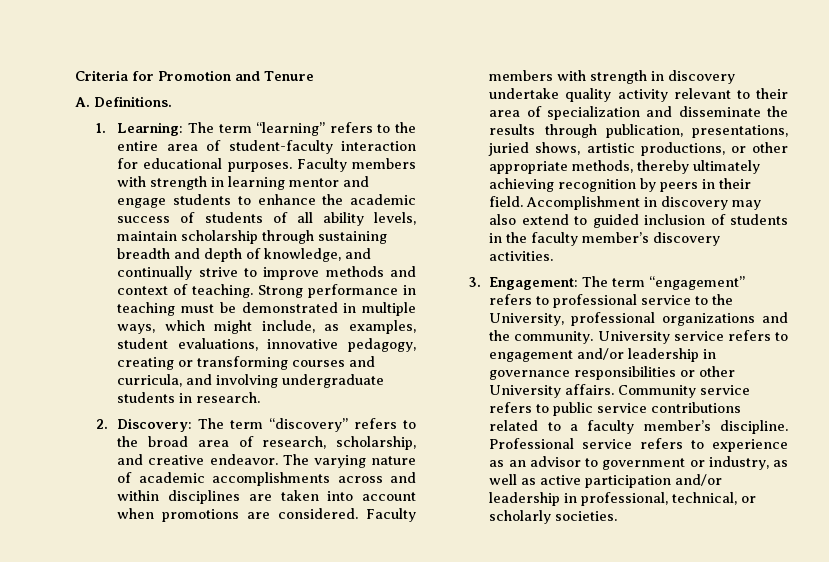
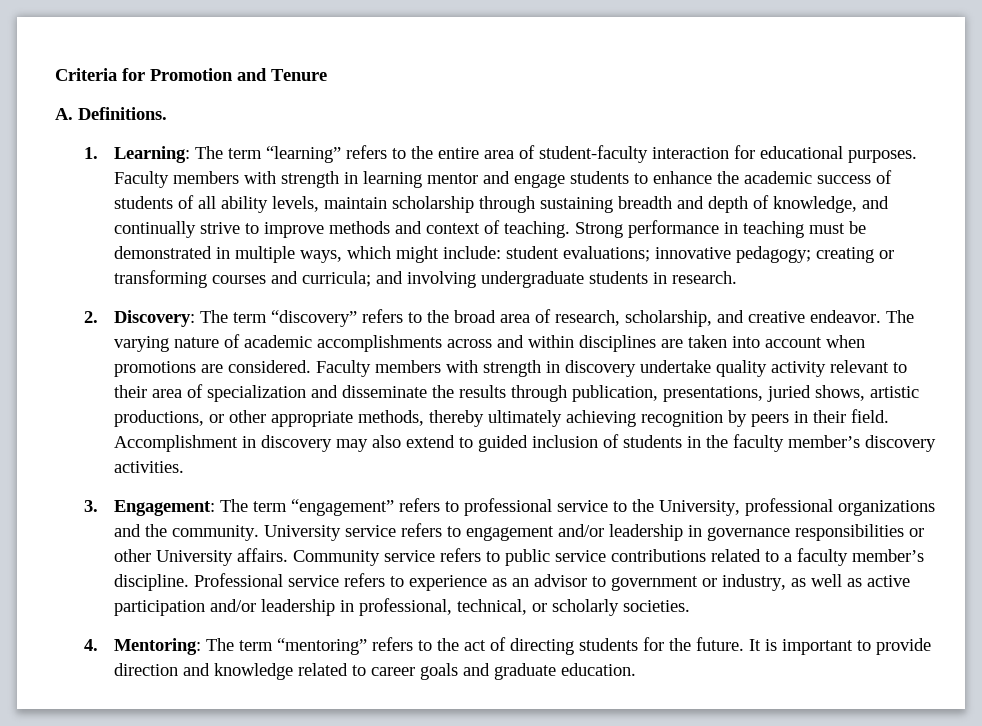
[261,320,416,334] [117,338,417,352] include, as examples, student evaluations, innovative pedagogy, -> [442,246,811,263] include: student evaluations; innovative pedagogy;
[117,374,183,387] curricula, -> [301,271,371,287] curricula;
(618, 516) none -> [84,637,931,655] [113,663,636,680] // 4. Mentoring: The term “mentoring” refers to the act of directing students for the future. It is important to provide direction and knowledge related to career goals and graduate education.

